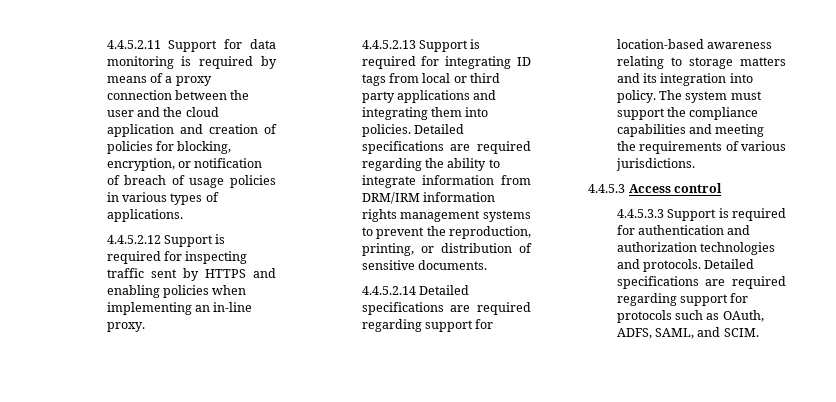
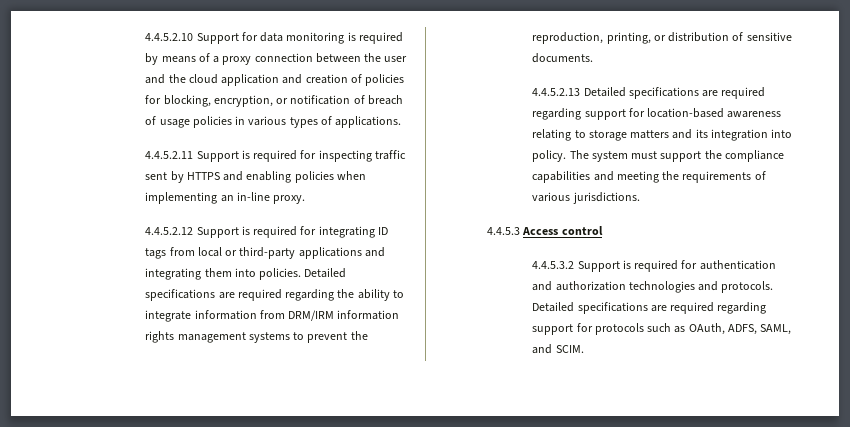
[106,40,161,49] 4.4.5.2.11 -> [145,33,194,41] 4.4.5.2.10
[106,235,161,244] 4.4.5.2.12 -> [145,151,194,159] 4.4.5.2.11
[361,40,416,49] 4.4.5.2.13 -> [145,227,194,235] 4.4.5.2.12
[470,73,501,83] [361,91,395,103] third party -> [239,247,296,259] third-party
[361,286,416,295] 4.4.5.2.14 -> [532,88,581,96] 4.4.5.2.13
[616,209,664,218] 4.4.5.3.3 -> [532,261,575,269] 4.4.5.3.2

